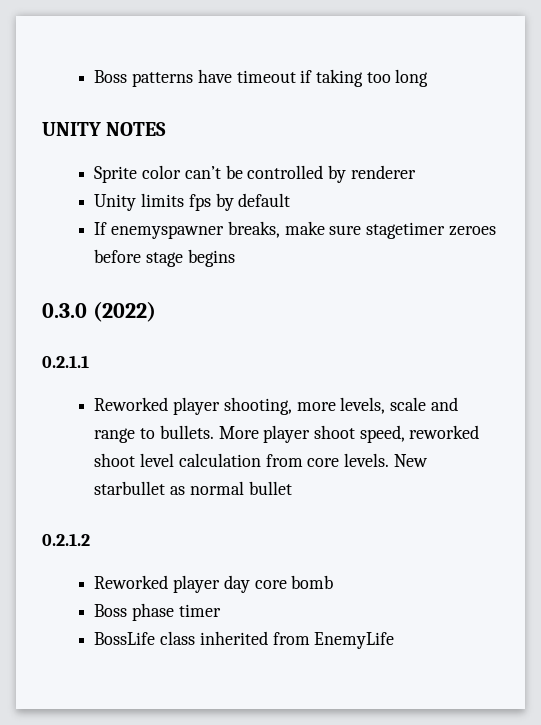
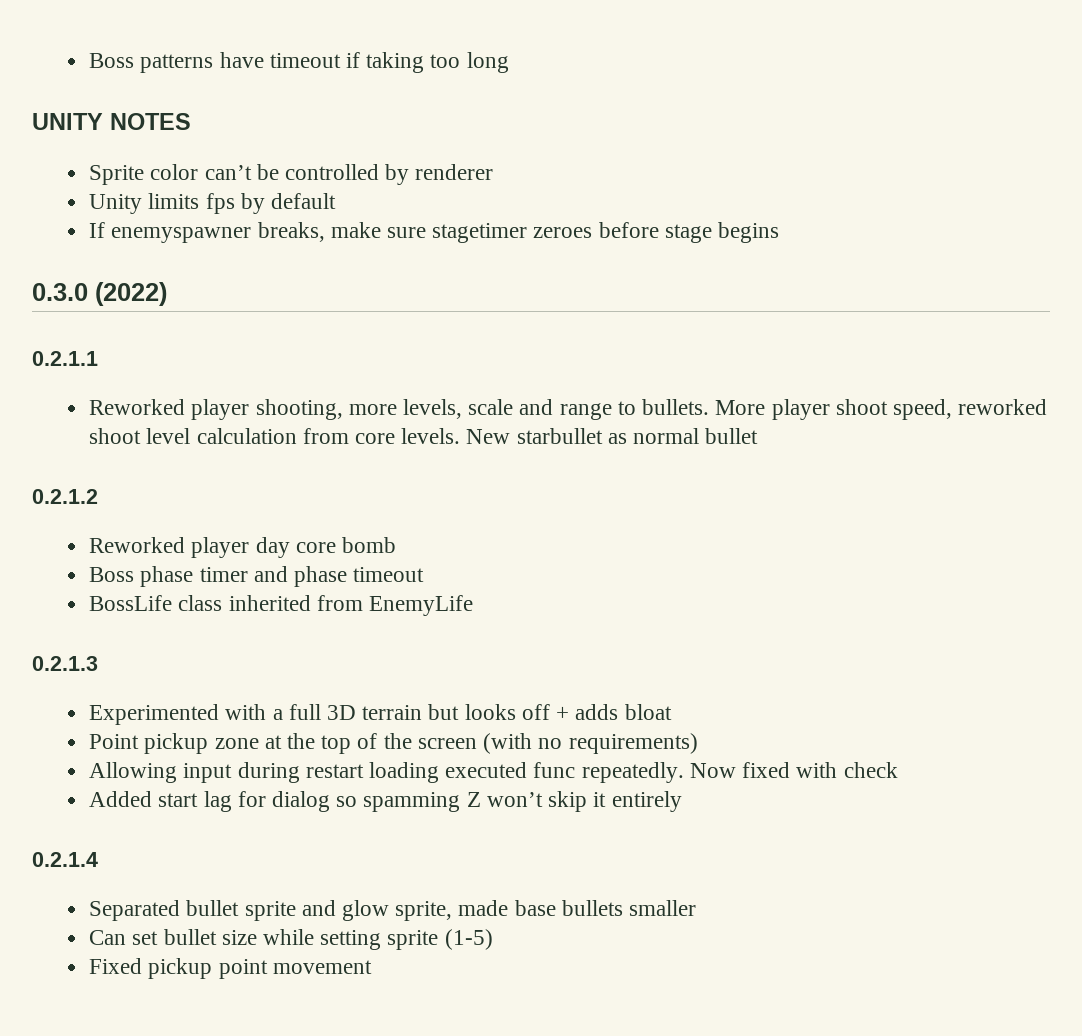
(221, 610) none -> [253,566,425,587] and phase timeout
(395, 640) none -> [32,656,98,671] [89,704,672,725] [89,733,698,754] [89,762,898,783] [89,791,682,812] [32,852,98,867] [89,900,697,921] [89,929,493,950] [89,958,372,979] // 0.2.1.3 // Experimented with a full 3D terrain but looks off + adds bloat // Point pickup zone at the top of the screen (with no requirements) // Allowing input during restart loading executed func repeatedly. Now fixed with check // Added start lag for dialog so spamming Z won’t skip it entirely // 0.2.1.4 // Separated bullet sprite and glow sprite, made base bullets smaller // Can set bullet size while setting sprite (1-5) // Fixed pickup point movement

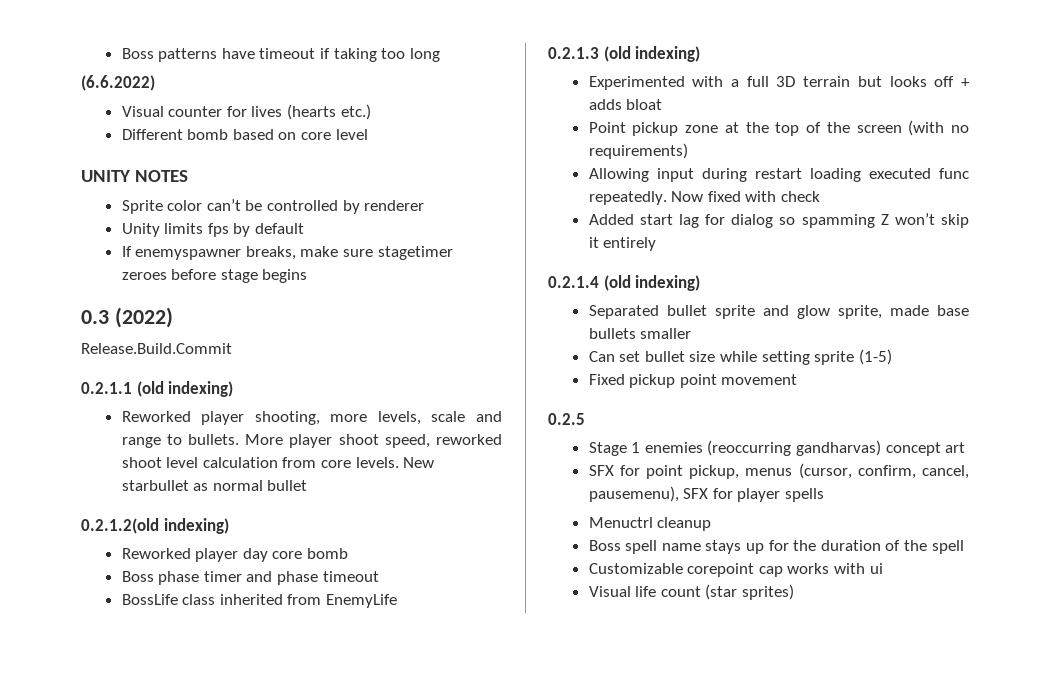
(509, 62) none -> [81,75,155,91] [121,104,371,120] [121,129,368,140] // (6.6.2022) // Visual counter for lives (hearts etc.) // Different bomb based on core level
[32,283,88,301] 0.3.0 -> [81,310,109,324] 0.3
(167, 294) none -> [81,343,232,354] // Release.Build.Commit
(98, 358) none -> [136,381,234,397] (old indexing)
[32,489,98,504] 0.2.1.2 -> [81,518,229,534] 0.2.1.2(old indexing)
(98, 663) none -> [603,46,701,62] (old indexing)
(98, 859) none -> [603,275,701,291] (old indexing)
(372, 967) none -> [548,413,585,425] [588,440,966,456] [588,463,969,479] [588,486,824,502] [588,517,712,531] [588,540,964,554] [588,563,883,577] [588,584,794,600] // 0.2.5 // Stage 1 enemies (reoccurring gandharvas) concept art // SFX for point pickup, menus (cursor, confirm, cancel, pausemenu), SFX for player spells // Menuctrl cleanup // Boss spell name stays up for the duration of the spell // Customizable corepoint cap works with ui // Visual life count (star sprites)

